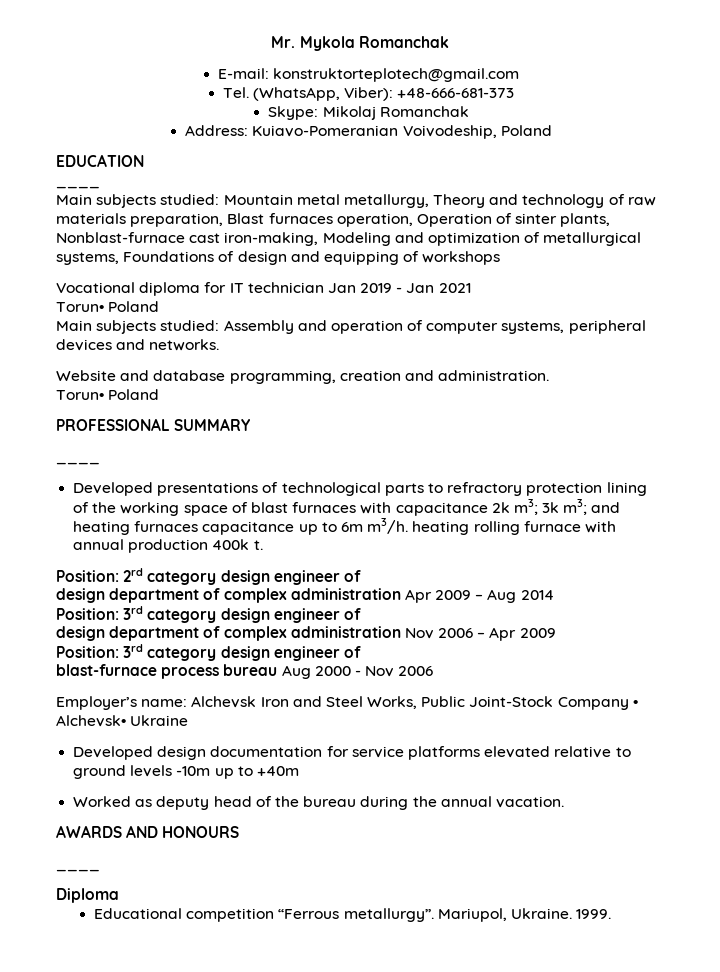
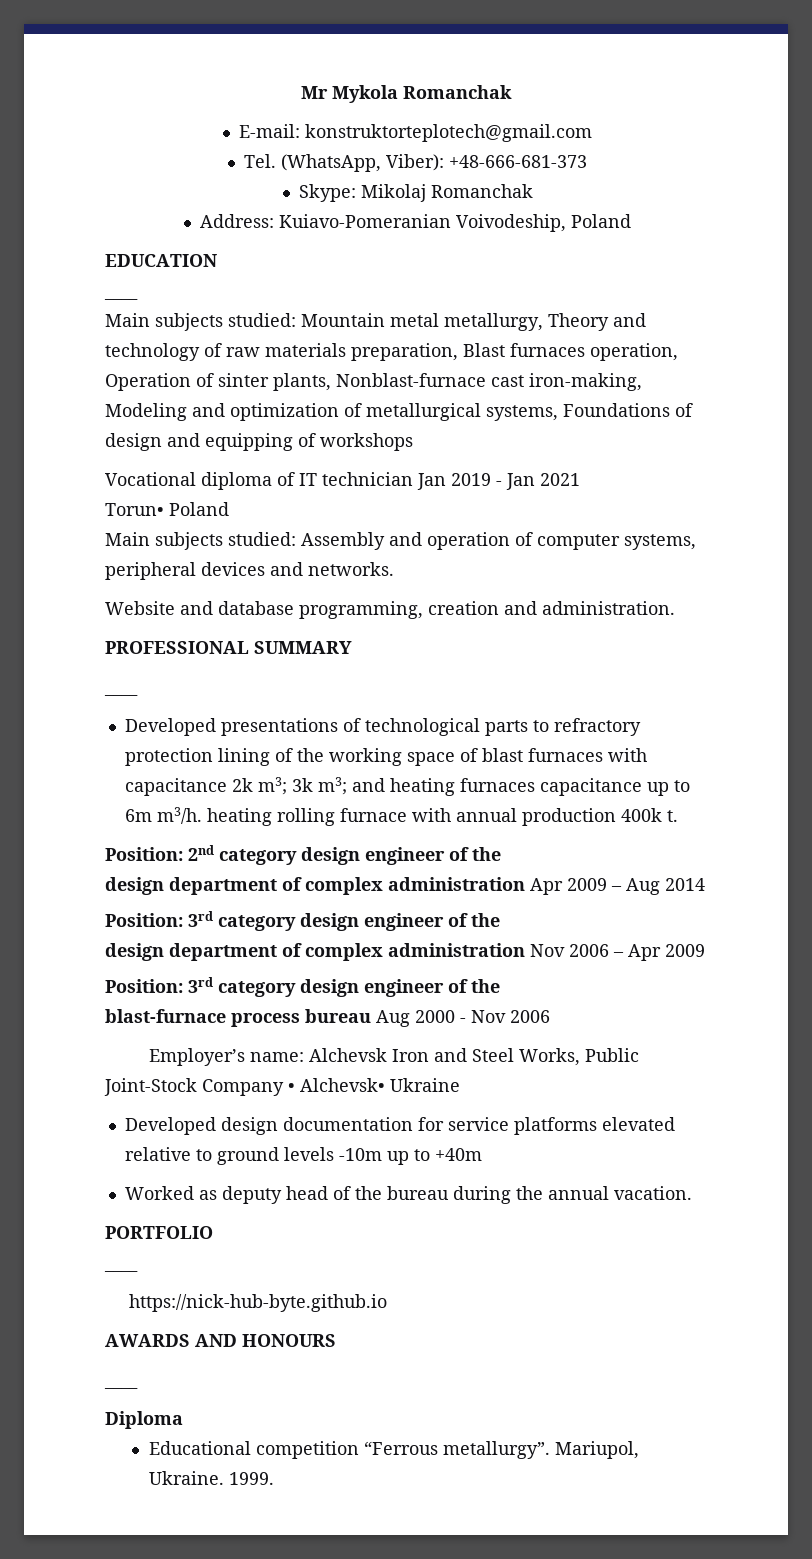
[271,36,296,48] Mr. -> [301,86,328,99] Mr
[204,282,227,293] for -> [277,472,295,486] of
[56,389,160,400] // Torun• Poland -> (675, 608) none
[123,568,361,585] 2rd category design engineer of -> [188,845,501,865] 2nd category design engineer of the
(361, 614) none -> [471,913,500,927] the
(361, 652) none -> [471,979,500,993] the
(564, 802) none -> [105,1226,213,1239] [104,1269,138,1272] [128,1294,387,1312] // PORTFOLIO // ____ // https://nick-hub-byte.github.io

